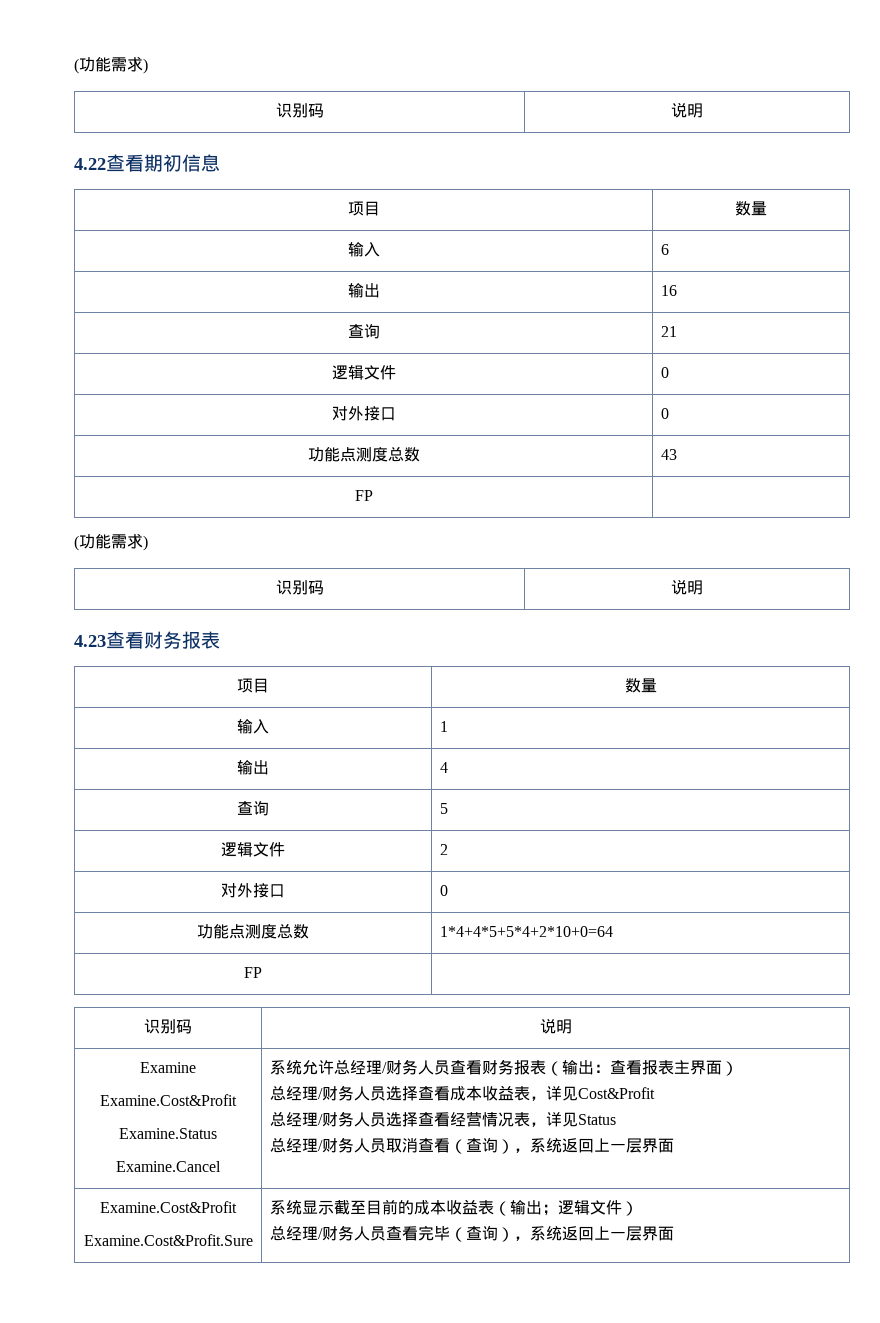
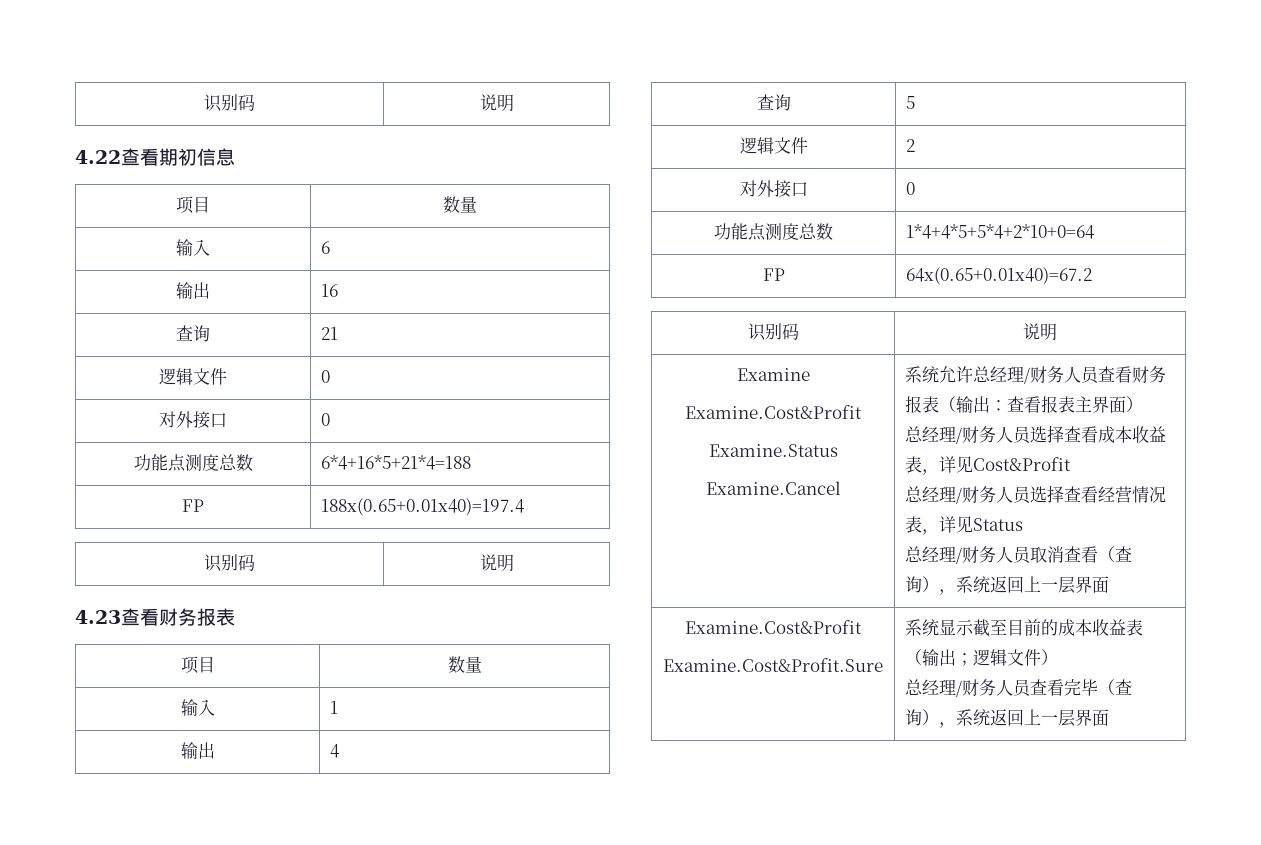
[74,56,148,74] (功能需求) // -> (204, 103) none
[660,449,677,460] [354,490,373,501] [74,533,148,551] 43 // FP | // (功能需求) -> [321,455,472,470] [182,499,204,512] [321,498,526,516] 6*4+16*5+21*4=188 // FP | 188x(0.65+0.01x40)=197.4
(262, 972) none -> [906,267,1093,285] 64x(0.65+0.01x40)=67.2

